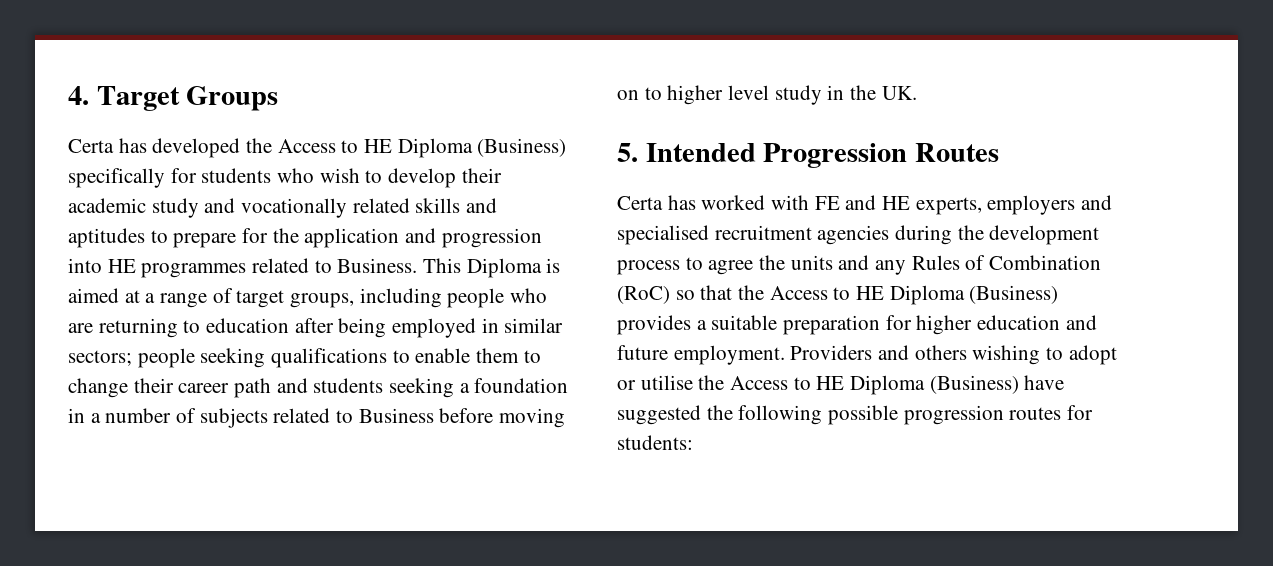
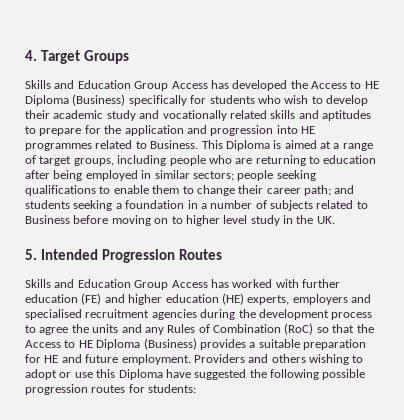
[68,139,114,153] Certa -> [25,80,208,91] Skills and Education Group Access
[234,378,272,398] path -> [304,185,331,196] path;
[617,195,911,210] Certa has worked with FE and HE -> [25,279,340,290] [25,293,244,305] Skills and Education Group Access has worked with further education (FE) and higher education (HE)
[916,315,1061,335] higher education -> [44,355,59,363] HE
[640,375,1019,395] utilise the Access to HE Diploma (Business) -> [74,369,163,380] use this Diploma

